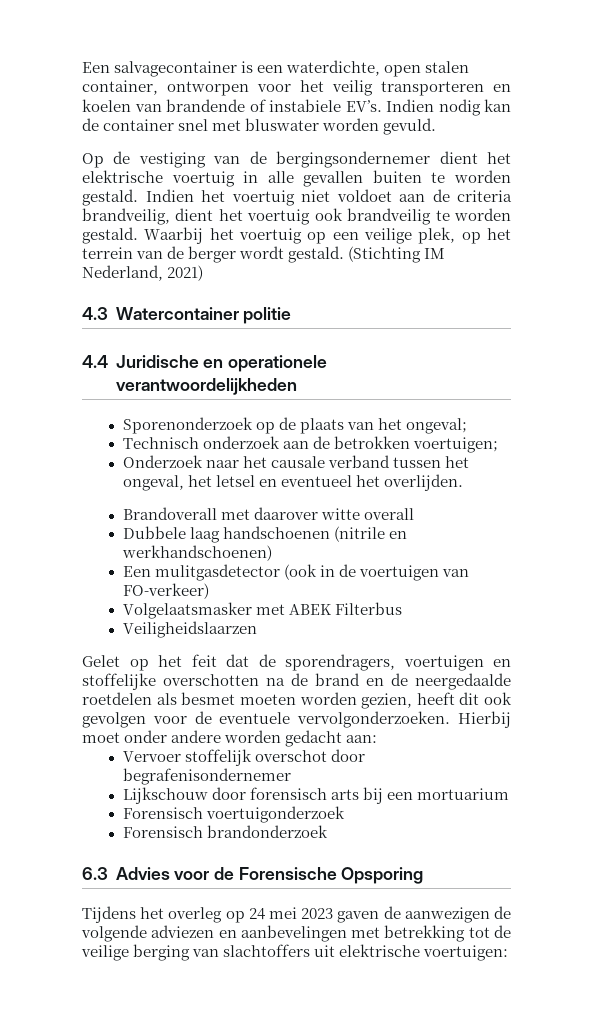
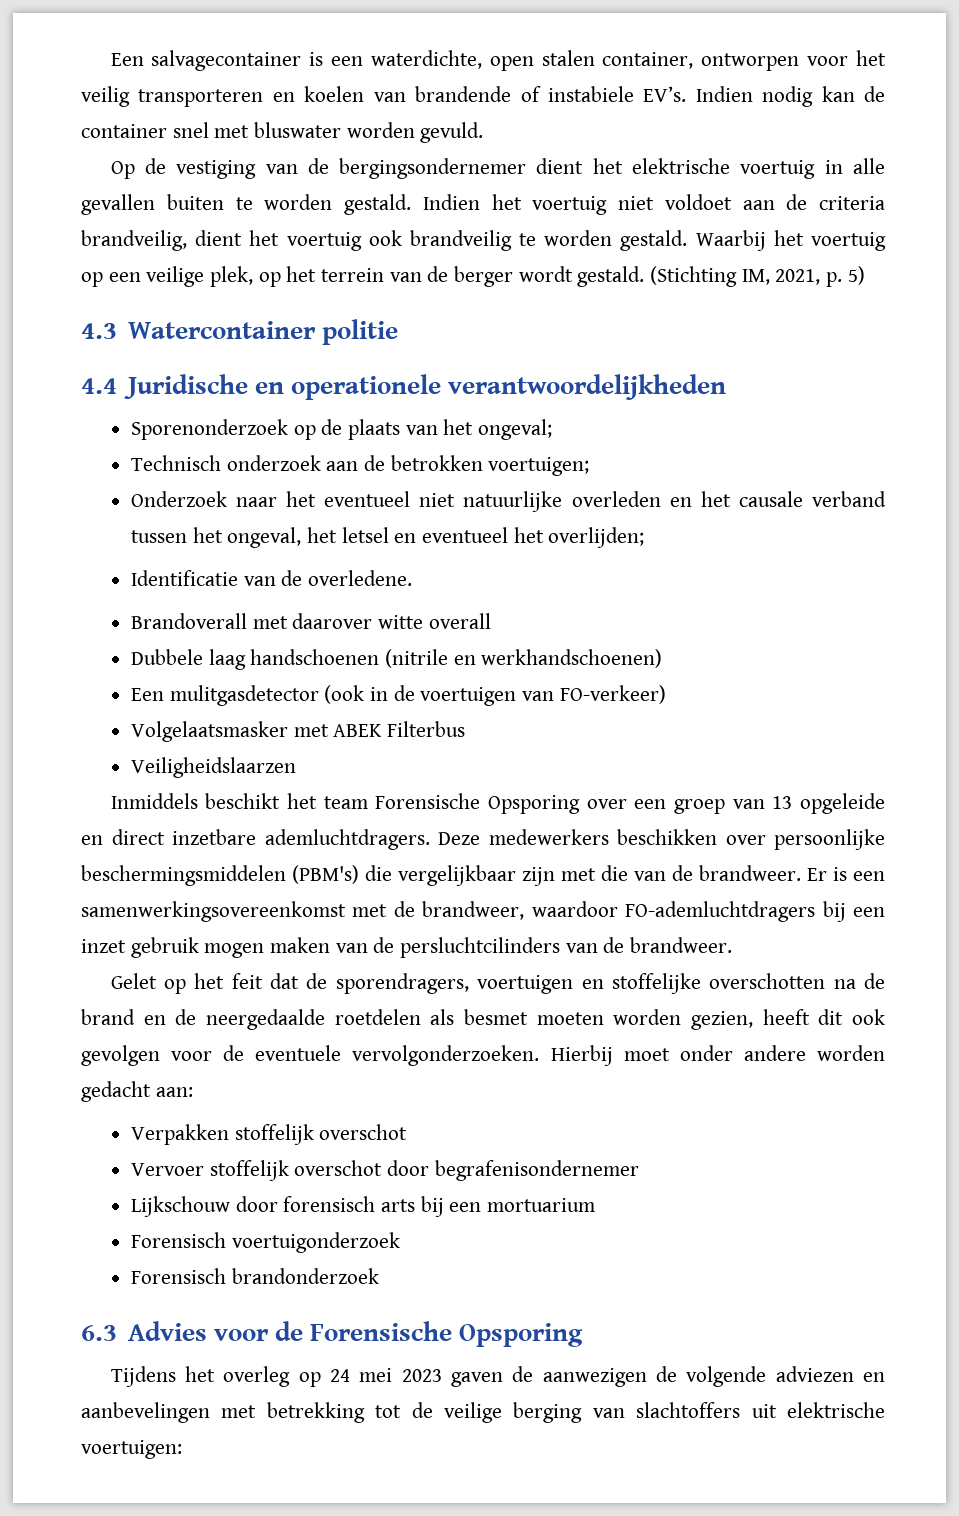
[424,248,446,259] [82,265,204,281] IM Nederland, 2021) -> [741,266,865,287] IM, 2021, p. 5)
(267, 462) none -> [324,491,731,512] eventueel niet natuurlijke overleden en het
[384,474,464,491] overlijden. -> [548,527,645,548] [130,570,412,586] overlijden; // Identificatie van de overledene.
(257, 629) none -> [110,793,885,814] [81,829,885,850] [81,865,885,886] [81,901,886,922] [81,937,733,958] // Inmiddels beschikt het team Forensische Opsporing over een groep van 13 opgeleide en direct inzetbare ademluchtdragers. Deze medewerkers beschikken over persoonlijke beschermingsmiddelen (PBM's) die vergelijkbaar zijn met die van de brandweer. Er is een samenwerkingsovereenkomst met de brandweer, waardoor FO-ademluchtdragers bij een inzet gebruik mogen maken van de persluchtcilinders van de brandweer.
(378, 739) none -> [130,1124,408,1145] // Verpakken stoffelijk overschot

